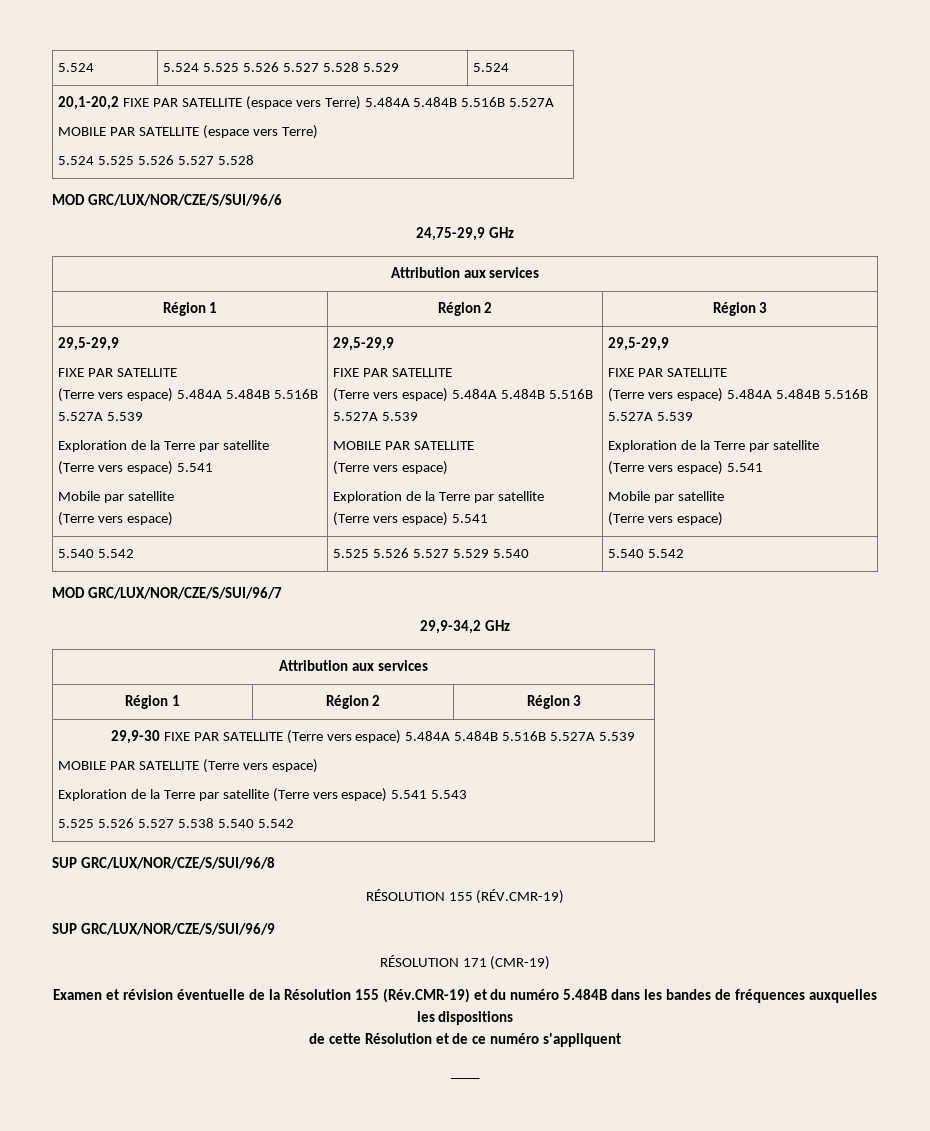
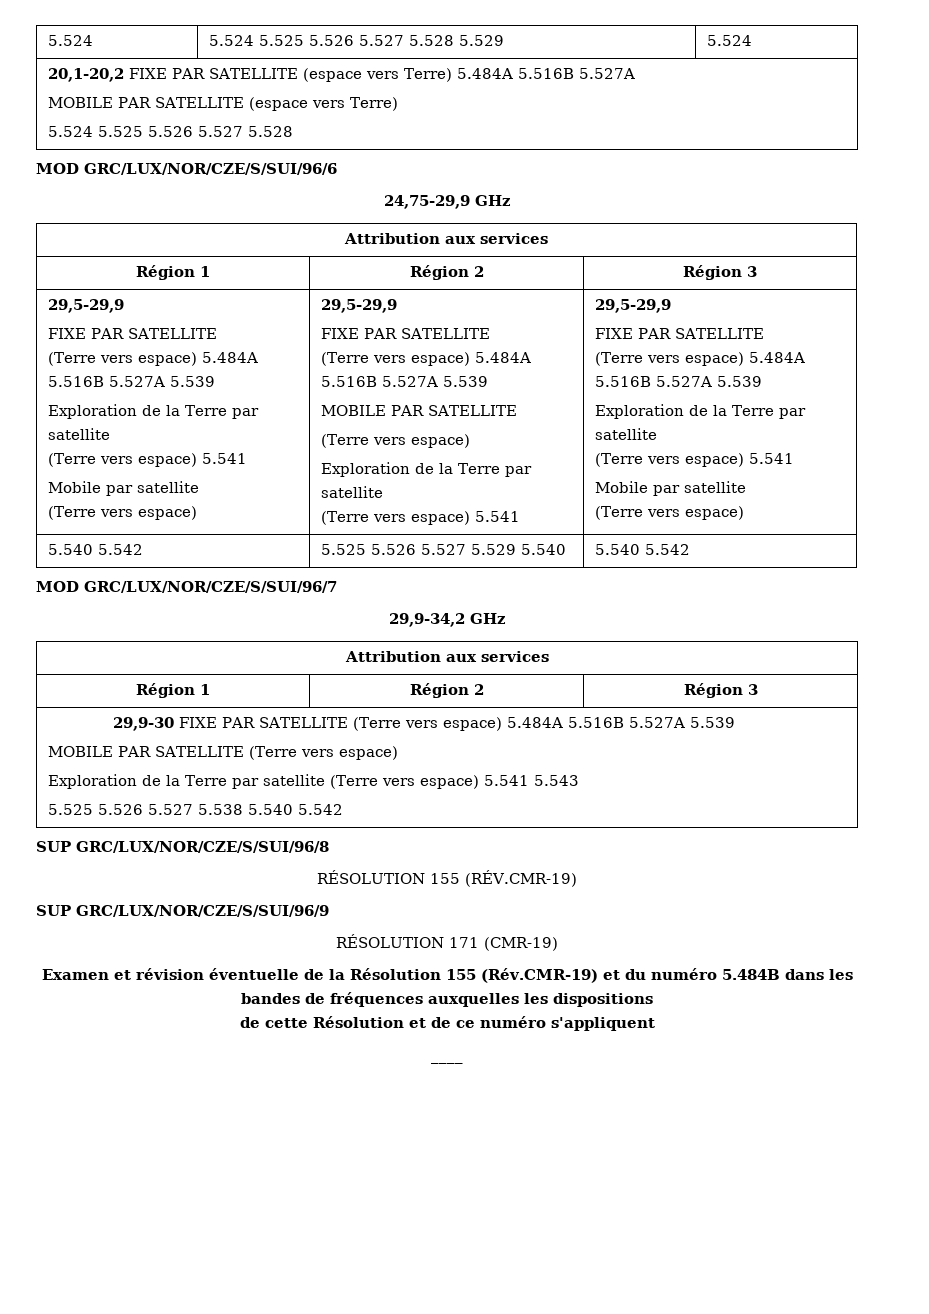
[413,97,458,107] 5.484B -> (513, 73) none
[225,389,270,399] 5.484B -> (258, 357) none
[500,389,545,399] 5.484B -> (531, 357) none
[775,389,820,399] 5.484B -> (805, 357) none
[454,731,499,741] 5.484B -> (563, 722) none

